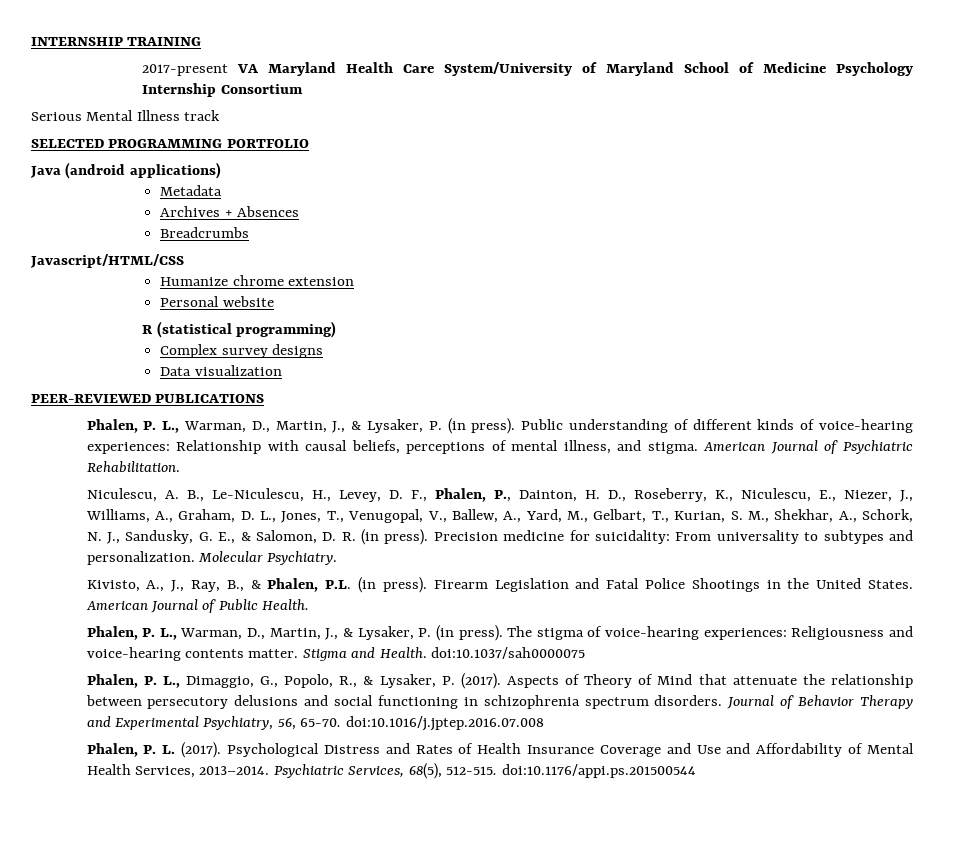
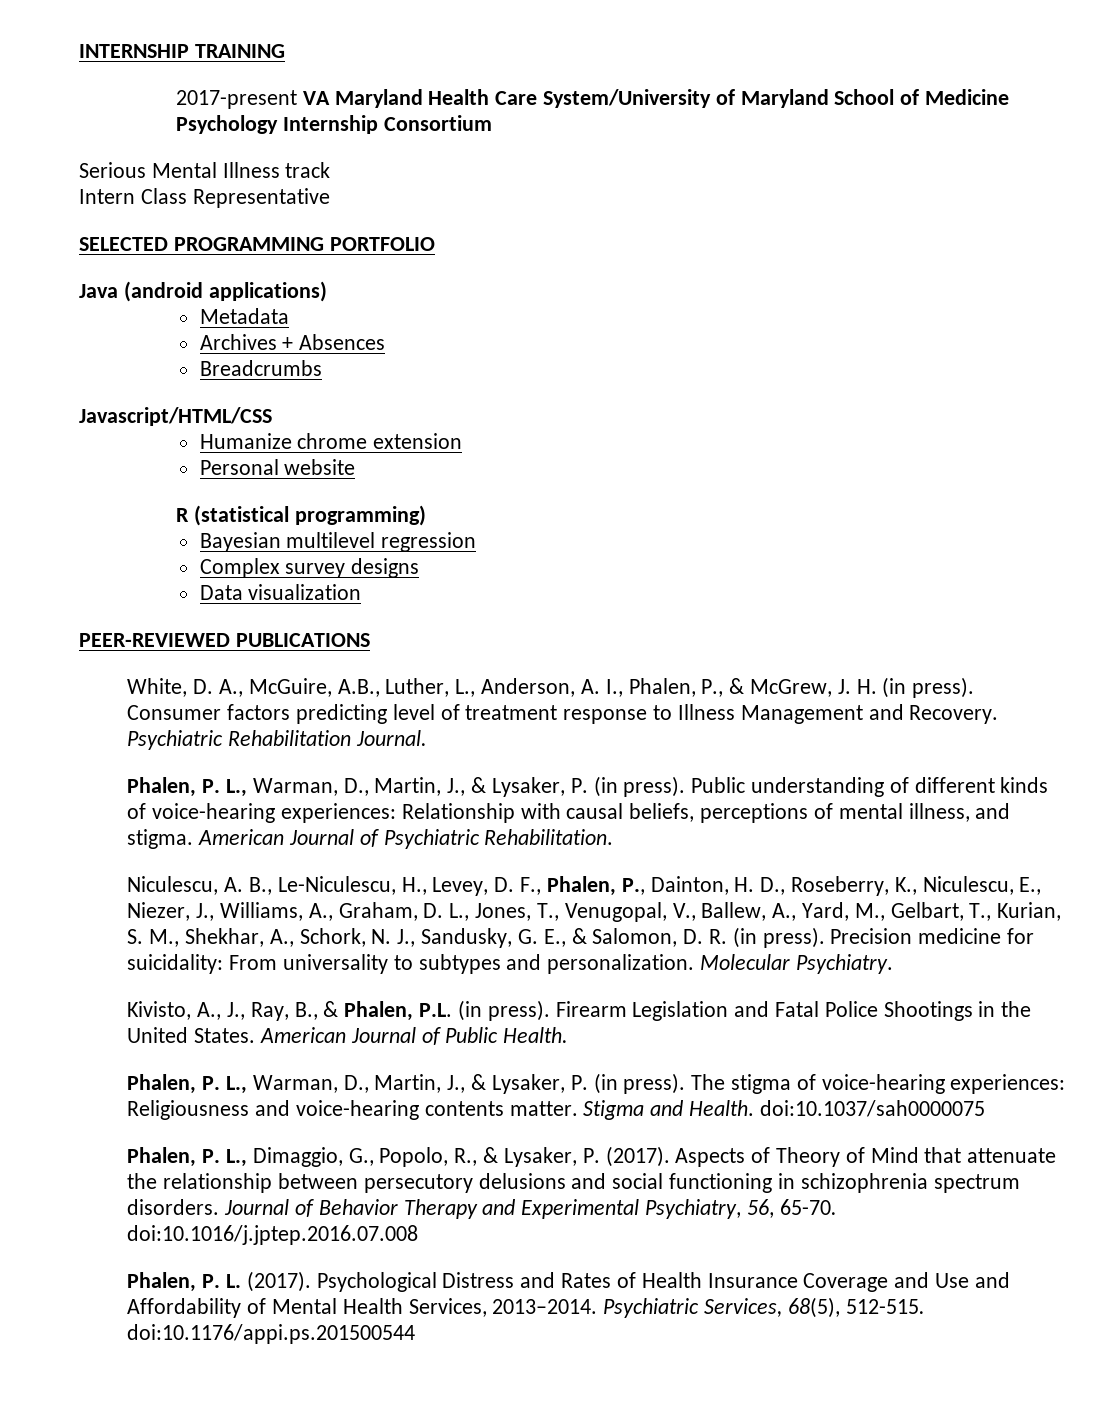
(221, 115) none -> [79,188,330,208] // Intern Class Representative
(337, 329) none -> [199,532,477,552] // Bayesian multilevel regression
(265, 398) none -> [127,677,975,698] [127,704,999,724] [127,730,428,750] // White, D. A., McGuire, A.B., Luther, L., Anderson, A. I., Phalen, P., & McGrew, J. H. (in press). Consumer factors predicting level of treatment response to Illness Management and Recovery. Psychiatric Rehabilitation Journal.

